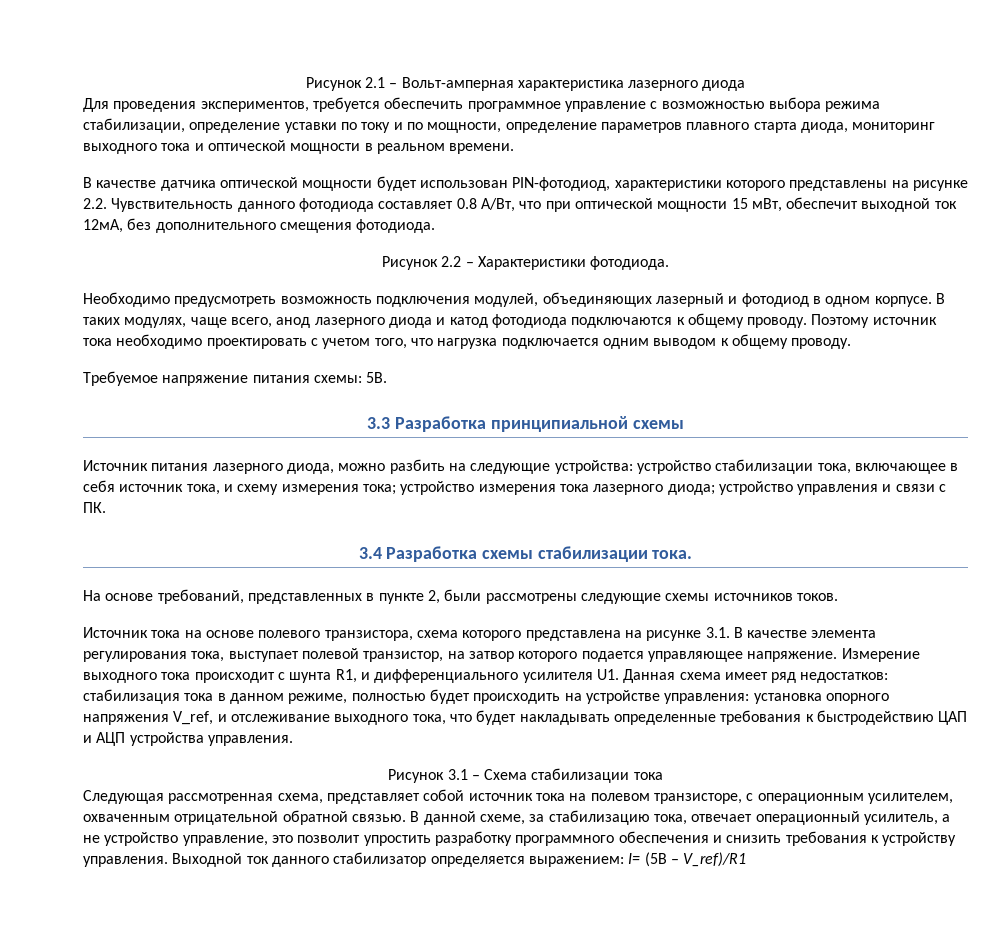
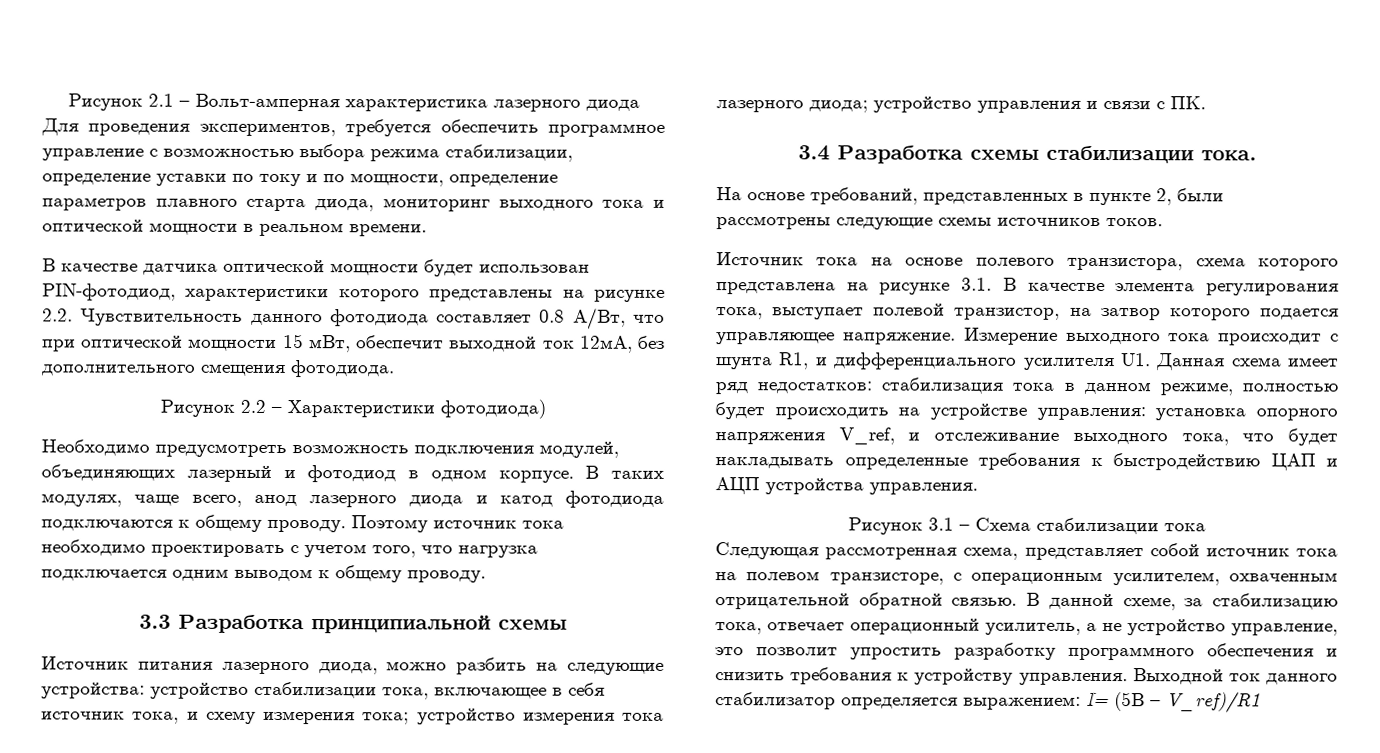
[590,256,670,270] фотодиода. -> [439,399,546,419] фотодиода)
[83,371,388,386] // Требуемое напряжение питания схемы: 5В. -> (486, 576) none

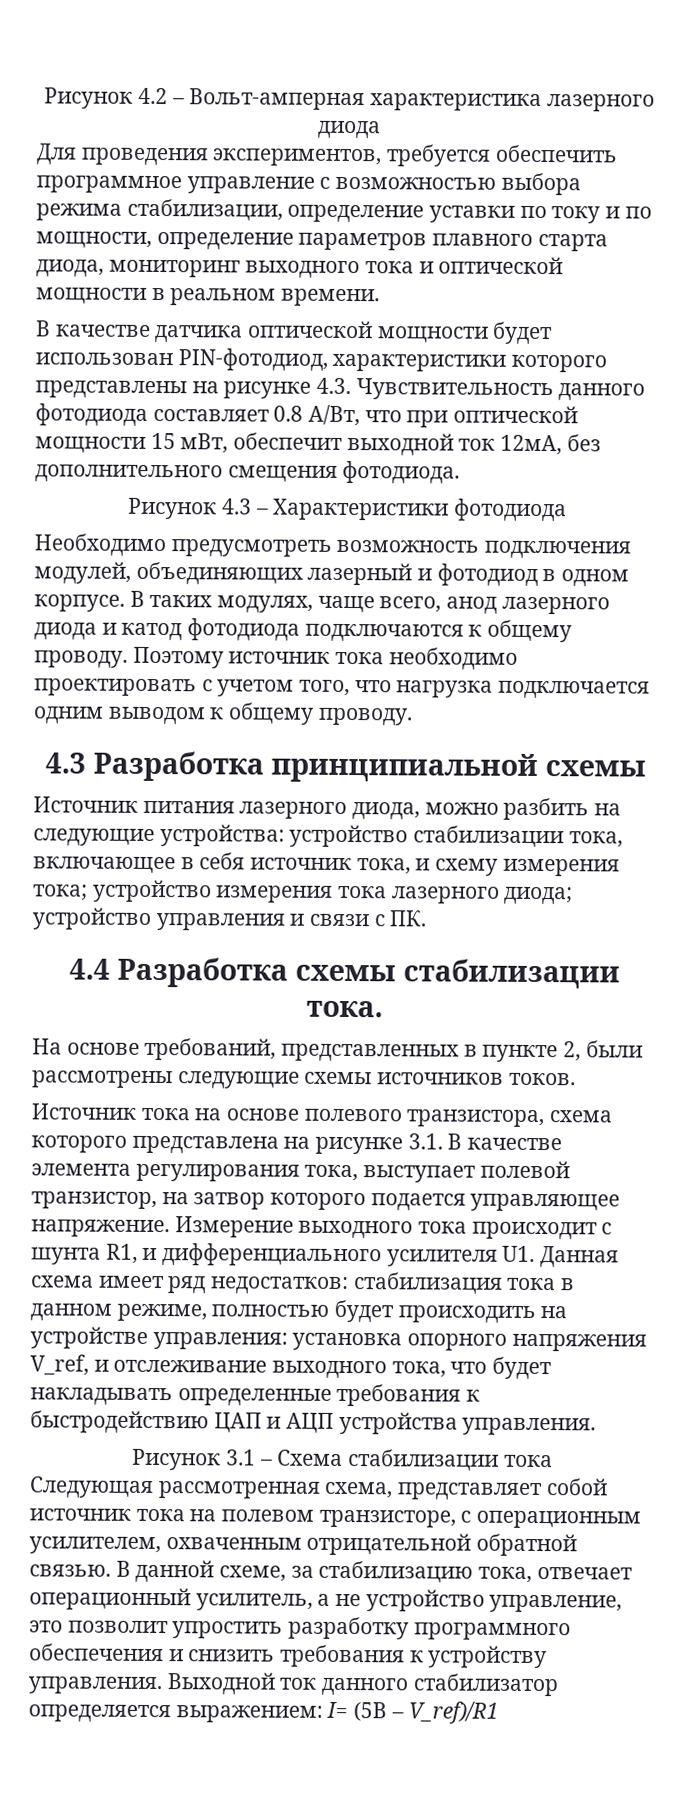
[67,93,174,111] Рисунок 2.1 -> [44,87,168,109] Рисунок 4.2
[42,308,73,322] 2.2. -> [316,377,352,395] 4.3.
[239,399,266,413] 2.2 -> [221,498,252,515] 4.3
[439,399,546,419] фотодиода) -> [453,498,567,522] фотодиода
[138,614,171,629] 3.3 -> [45,752,87,774] 4.3
[798,145,830,161] 3.4 -> [69,958,111,980] 4.4

